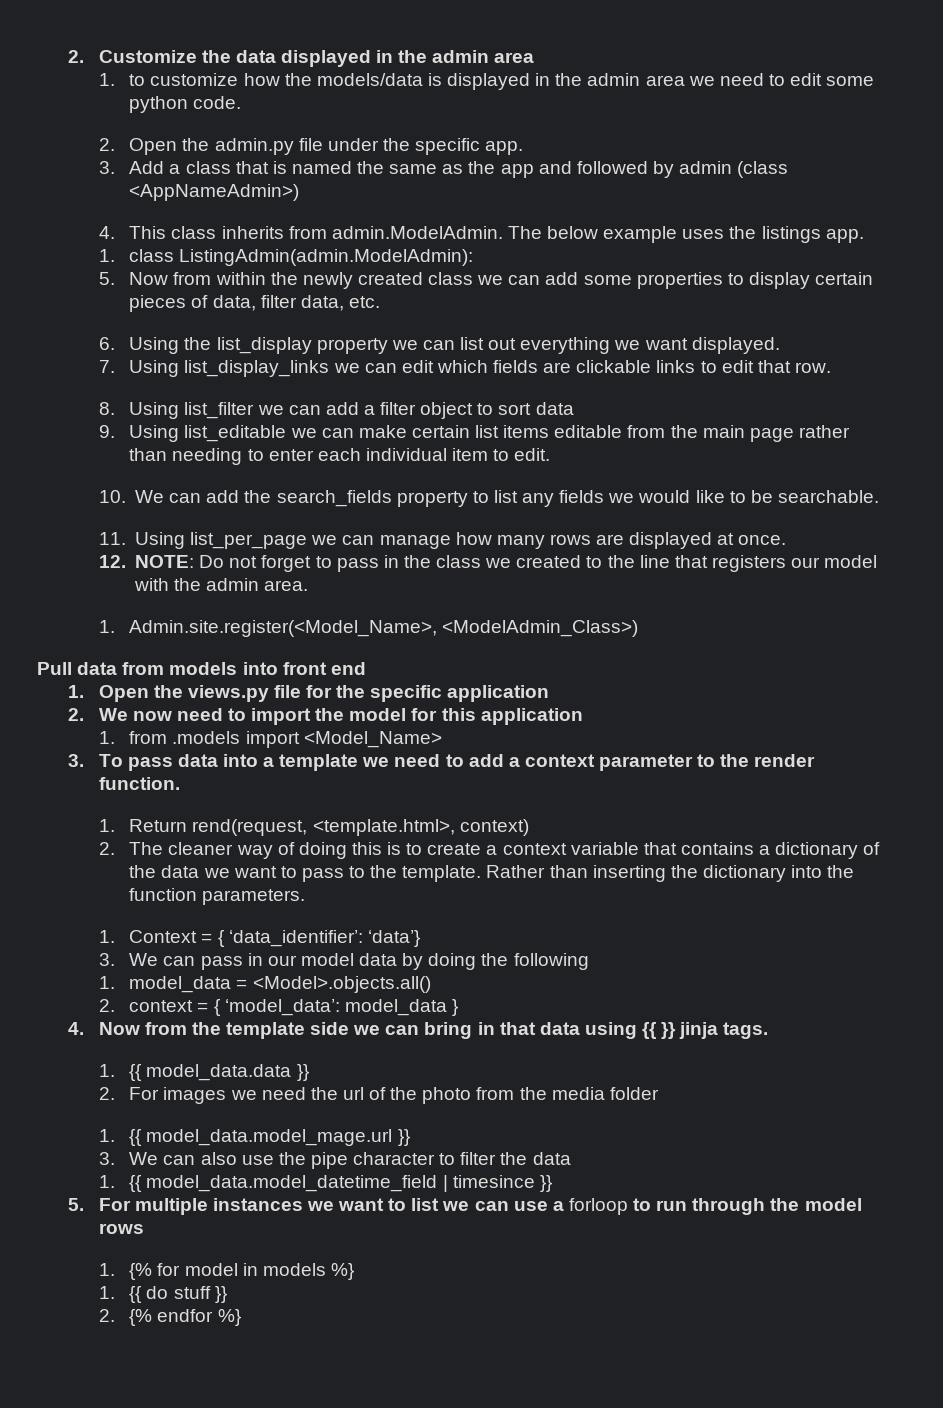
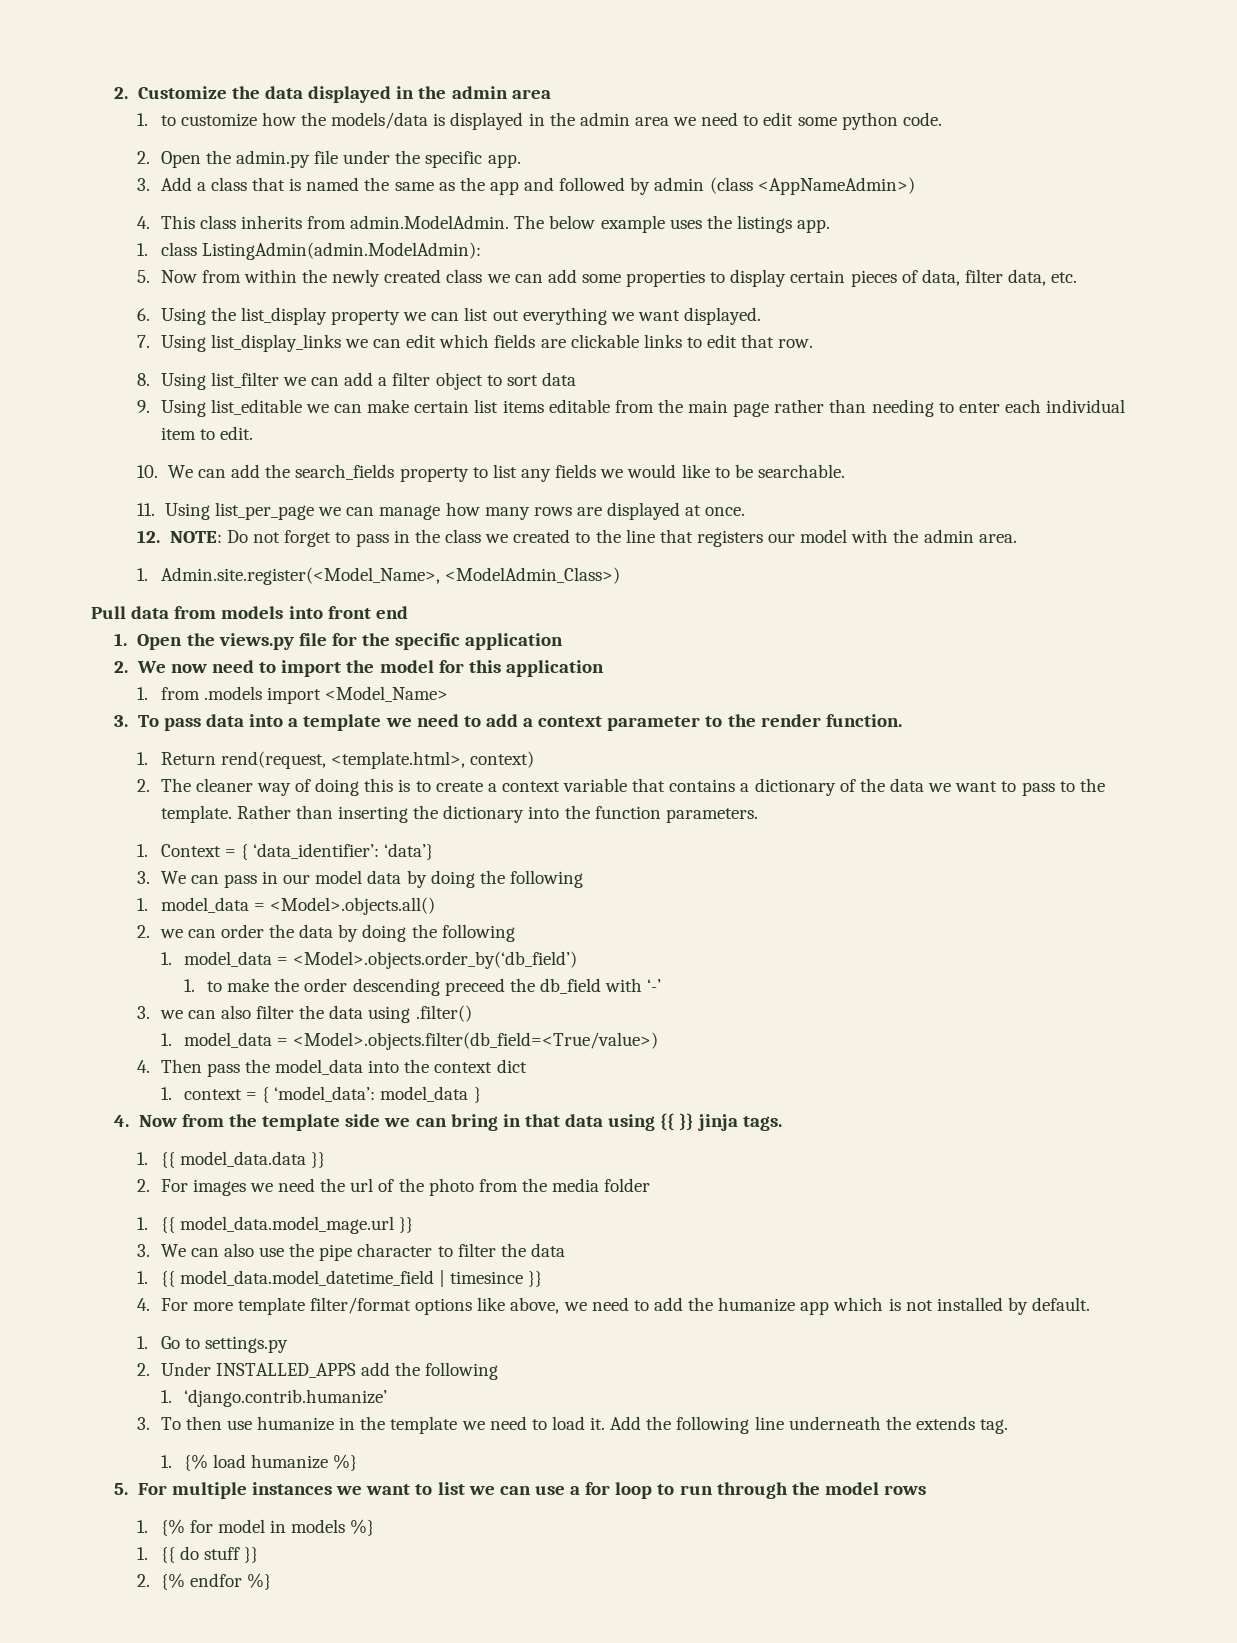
(115, 1005) none -> [159,924,515,942] [160,951,578,969] [183,978,662,996] [137,1005,472,1023] [160,1032,659,1050] [137,1059,527,1077] [160,1087,172,1100] we can order the data by doing the following // 1. model_data = <Model>.objects.order_by(‘db_field’) // 1. to make the order descending preceed the db_field with ‘-’ // 3. we can also filter the data using .filter() // 1. model_data = <Model>.objects.filter(db_field=<True/value>) // 4. Then pass the model_data into the context dict // 1.
(552, 1183) none -> [137,1297,1091,1315] [137,1336,288,1353] [137,1362,499,1380] [160,1389,387,1407] [137,1416,1009,1434] [160,1454,358,1471] // 4. For more template filter/format options like above, we need to add the humanize app which is not installed by default. // 1. Go to settings.py // 2. Under INSTALLED_APPS add the following // 1. ‘django.contrib.humanize’ // 3. To then use humanize in the template we need to load it. Add the following line underneath the extends tag. // 1. {% load humanize %}
[568,1198,628,1215] forloop -> [585,1482,653,1499] for loop

